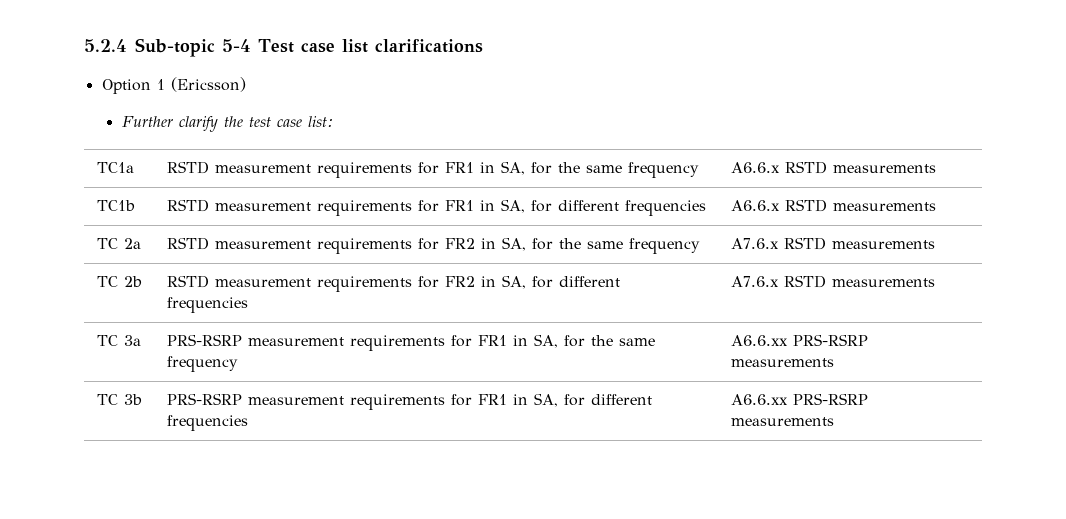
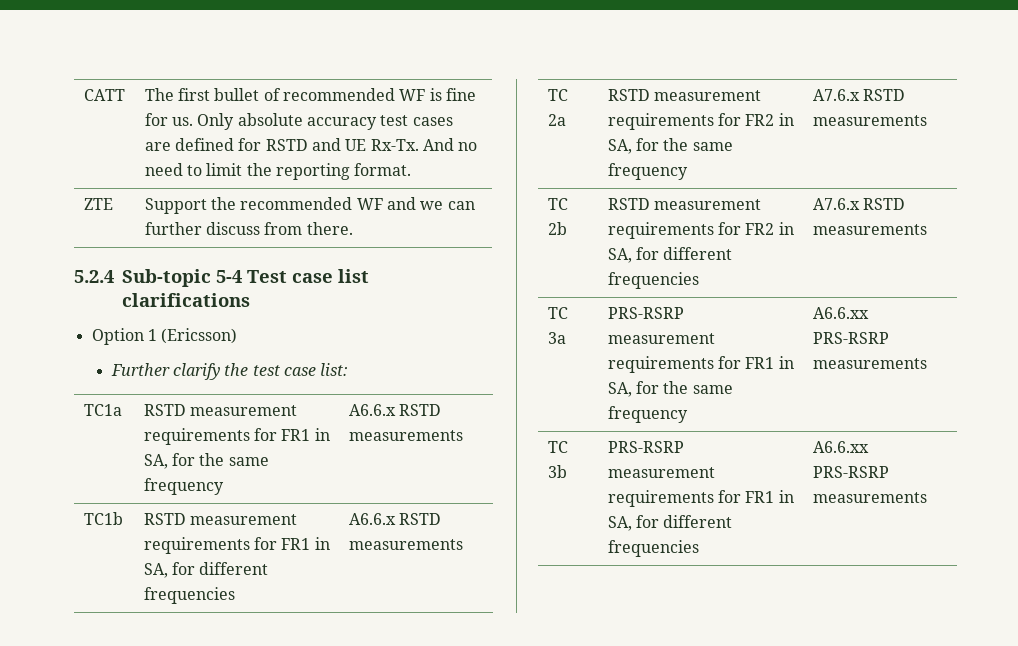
(84, 45) none -> [83,89,125,101] [144,88,477,101] [144,113,453,130] [144,138,478,151] [144,163,412,180] [83,198,113,210] [144,197,475,214] [144,222,353,235] CATT | The first bullet of recommended WF is fine for us. Only absolute accuracy test cases are defined for RSTD and UE Rx-Tx. And no need to limit the reporting format. // ZTE | Support the recommended WF and we can further discuss from there. //

